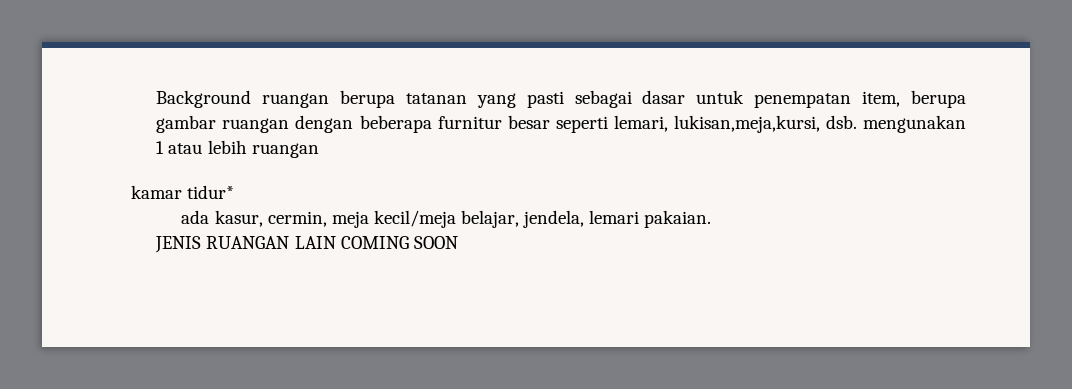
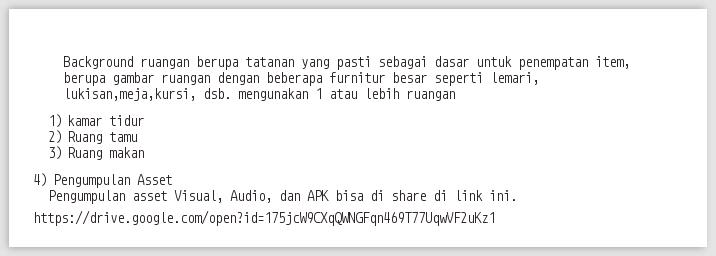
[131,185,235,199] [181,210,712,228] [155,236,458,253] kamar tidur* // ada kasur, cermin, meja kecil/meja belajar, jendela, lemari pakaian. // JENIS RUANGAN LAIN COMING SOON -> [47,114,145,128] [47,130,138,144] [47,146,145,160] [33,173,172,188] [47,190,517,204] [33,210,495,226] 1) kamar tidur // 2) Ruang tamu // 3) Ruang makan // 4) Pengumpulan Asset // Pengumpulan asset Visual, Audio, dan APK bisa di share di link ini. // https://drive.google.com/open?id=175jcW9CXqQWNGFqn469T77UqwVF2uKz1

